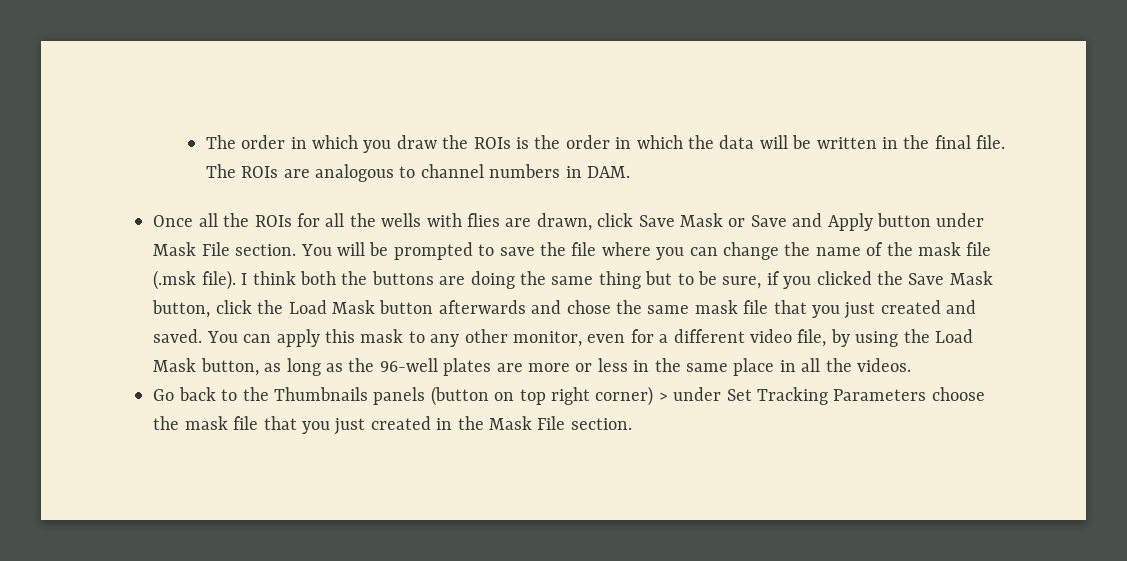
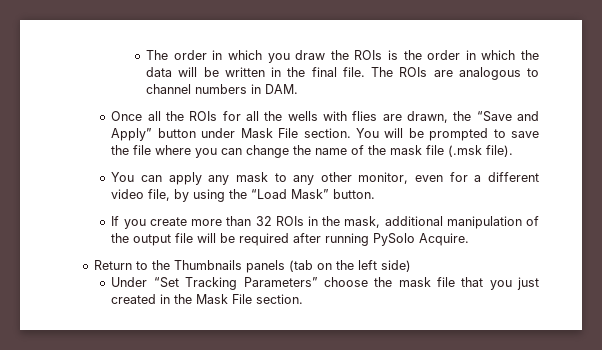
[597,213,873,231] click Save Mask or Save and Apply -> [453,111,539,122] [111,128,153,141] the “Save and Apply”
[241,271,993,289] [152,300,977,319] [153,329,203,343] I think both the buttons are doing the same thing but to be sure, if you clicked the Save Mask button, click the Load Mask button afterwards and chose the same mask file that you just created and saved. -> (514, 151) //
[325,329,356,343] this -> [208,175,230,185] any
[935,329,974,343] [153,358,912,376] [153,386,927,406] Load Mask button, as long as the 96-well plates are more or less in the same place in all the videos. // Go back to the Thumbnails panels (button on top right corner) > under Set Tracking Parameters -> [251,189,376,199] [111,216,539,229] [111,233,470,246] [94,260,412,273] [111,277,318,290] “Load Mask” button. // If you create more than 32 ROIs in the mask, additional manipulation of the output file will be required after running PySolo Acquire. // Return to the Thumbnails panels (tab on the left side) // Under “Set Tracking Parameters”

